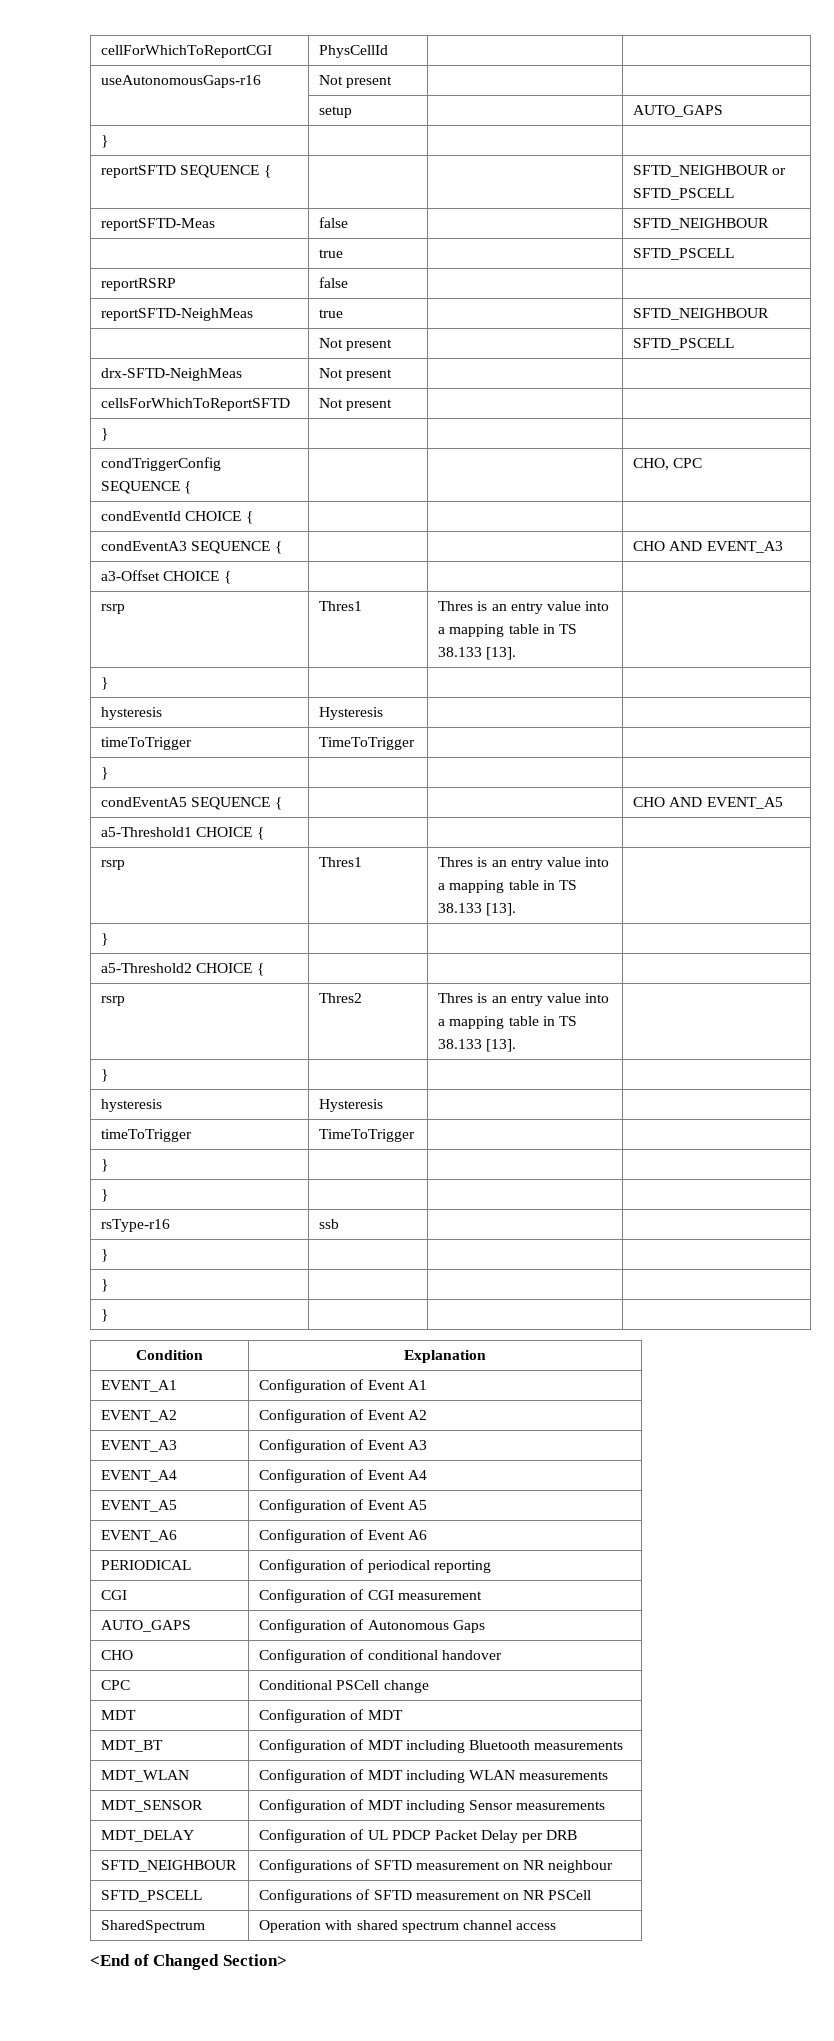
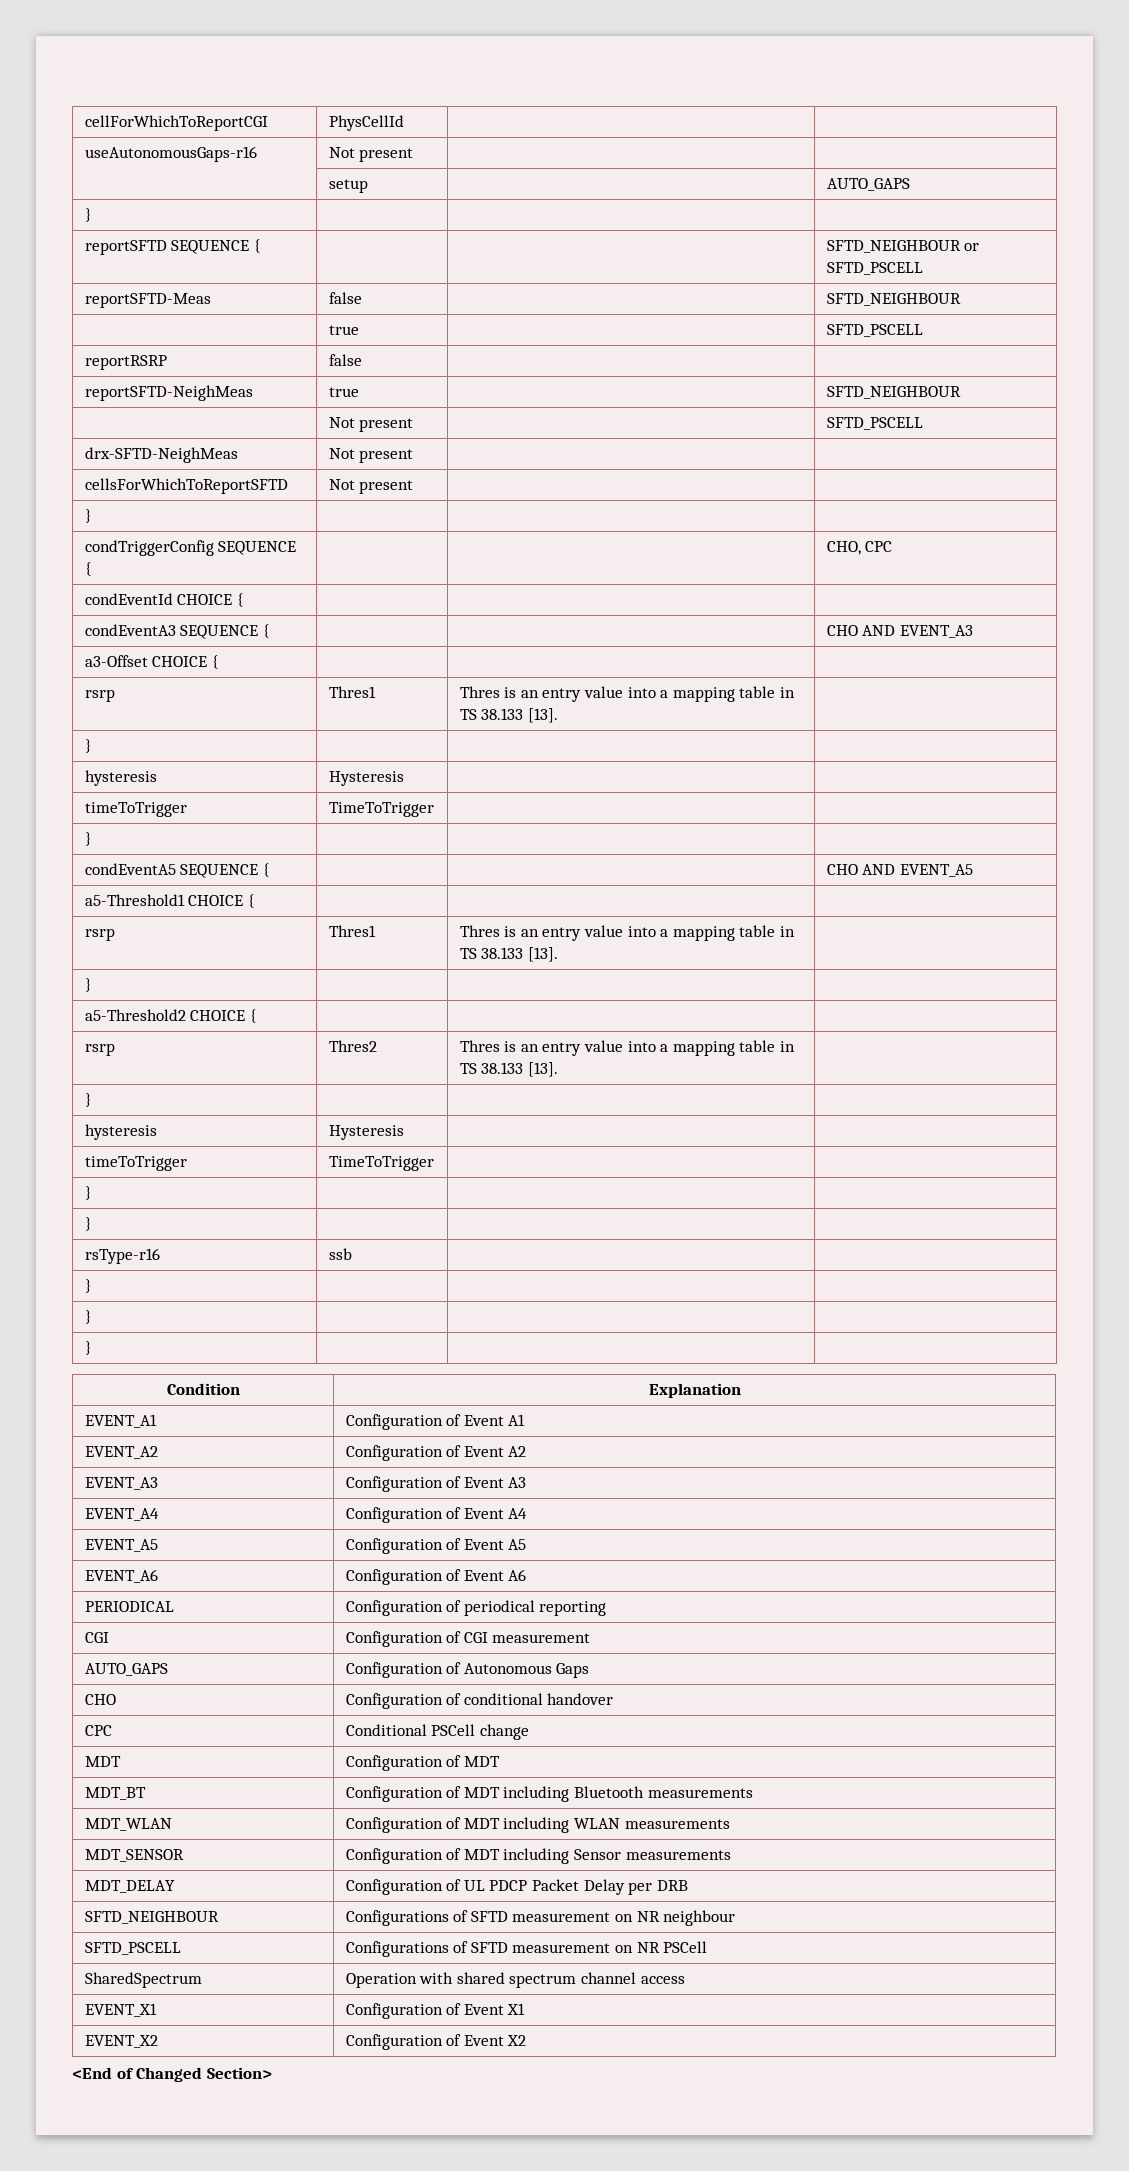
(557, 1926) none -> [84,2003,157,2017] [345,2003,526,2019] [84,2035,158,2048] [345,2034,527,2050] // EVENT_X1 | Configuration of Event X1 // EVENT_X2 | Configuration of Event X2

